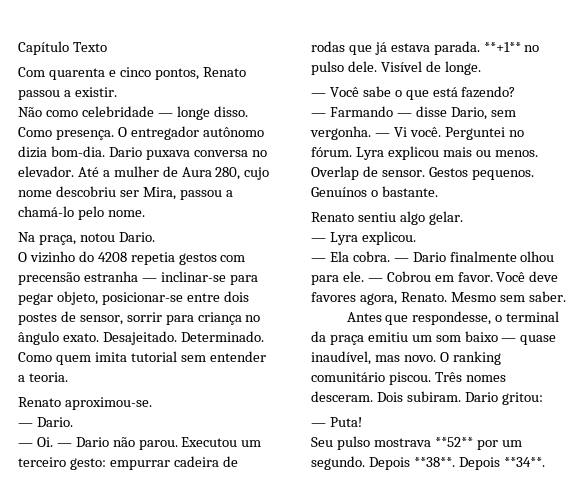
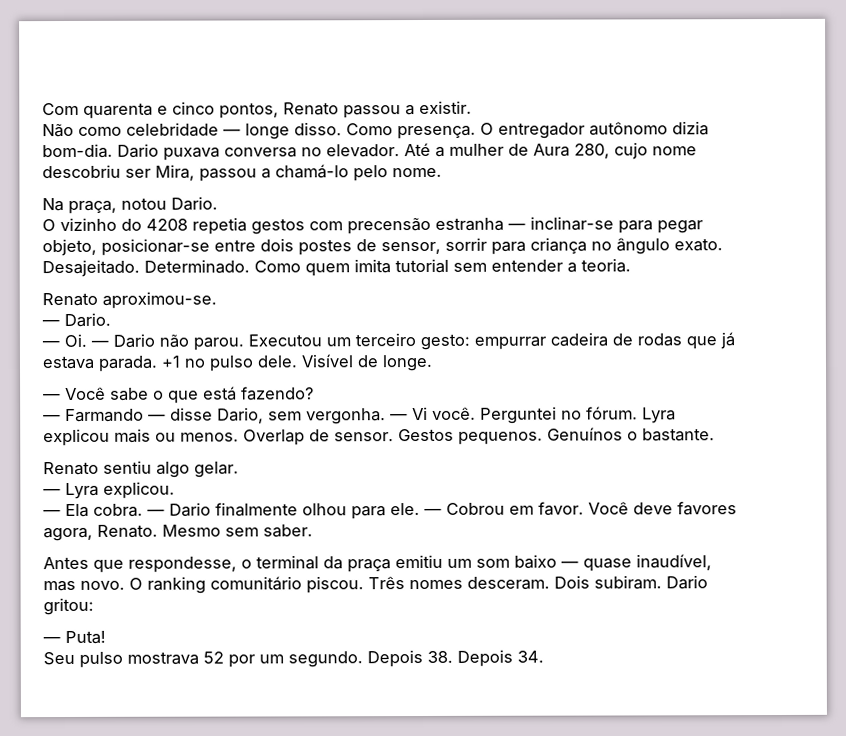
[18,41,107,55] Capítulo Texto // -> (42, 109) none
[483,42,521,52] **+1** -> [161,355,180,368] +1
[434,437,473,447] **52** -> [203,651,224,664] 52
[413,457,545,470] **38**. Depois **34**. -> [427,649,544,667] 38. Depois 34.

